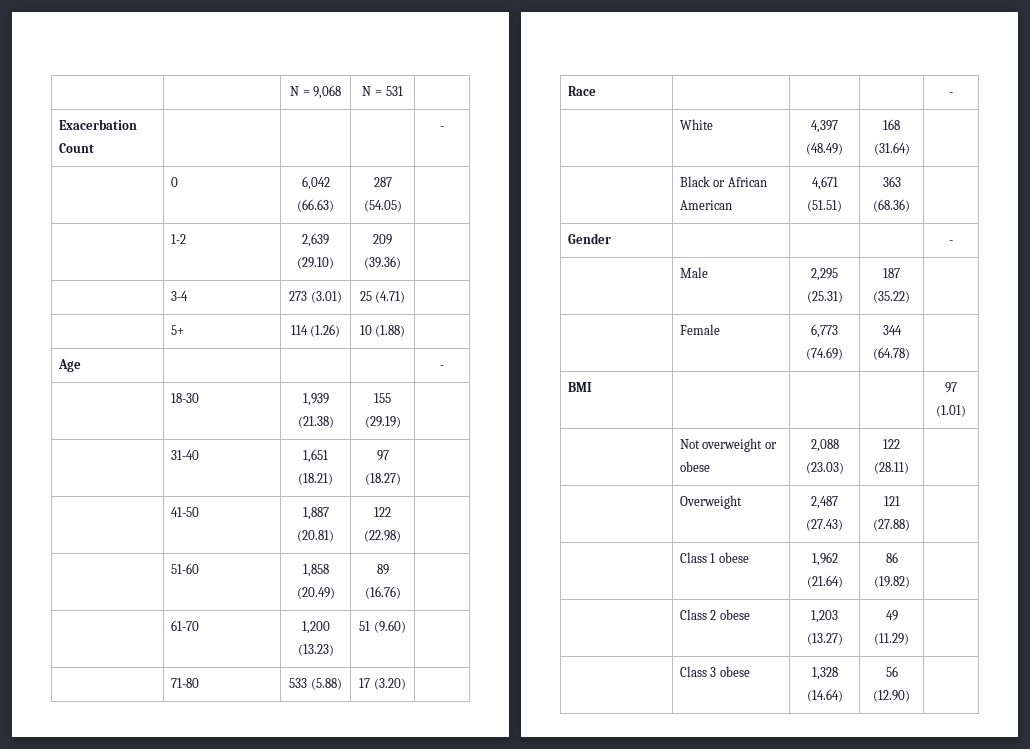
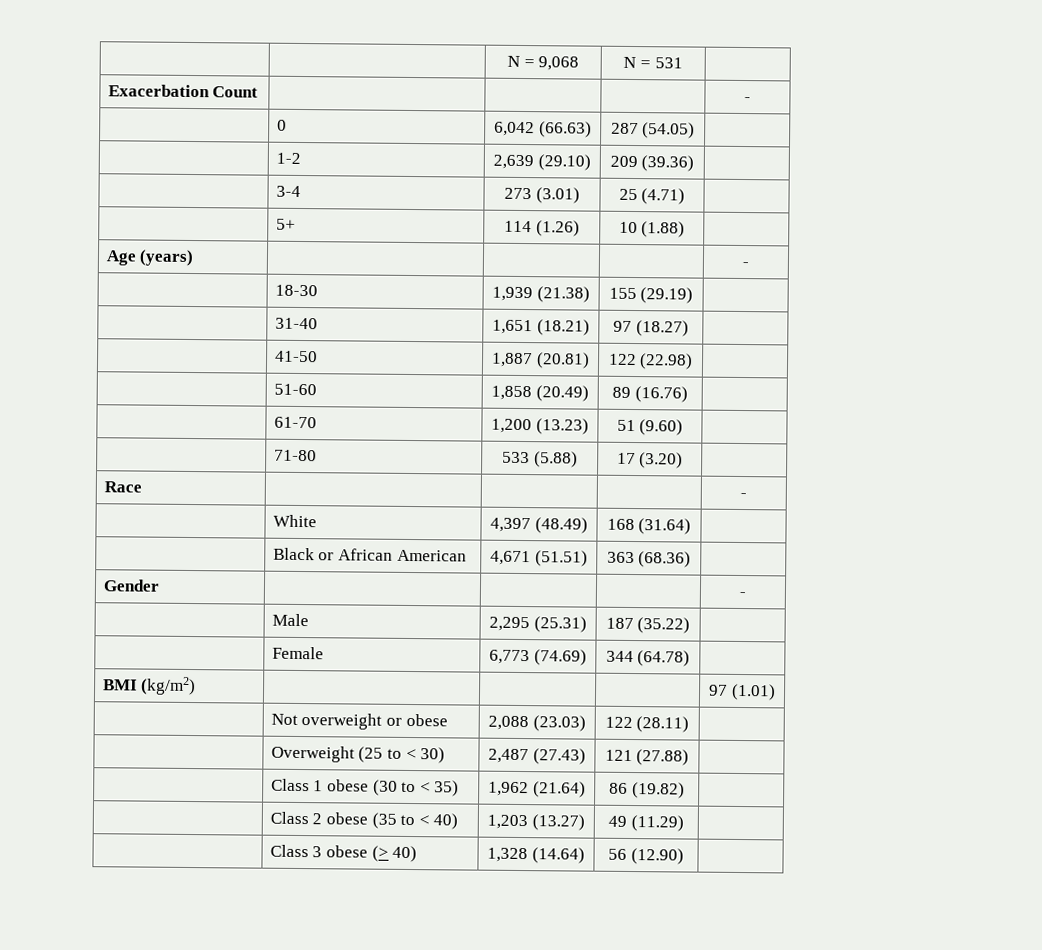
(81, 365) none -> [139,249,195,267] (years)
(592, 387) none -> [140,676,197,696] (kg/m2)
(742, 502) none -> [358,746,446,764] (25 to < 30)
(749, 557) none -> [372,779,460,797] (30 to < 35)
(750, 614) none -> [371,812,459,830] (35 to < 40)
(750, 671) none -> [371,845,418,863] (> 40)

